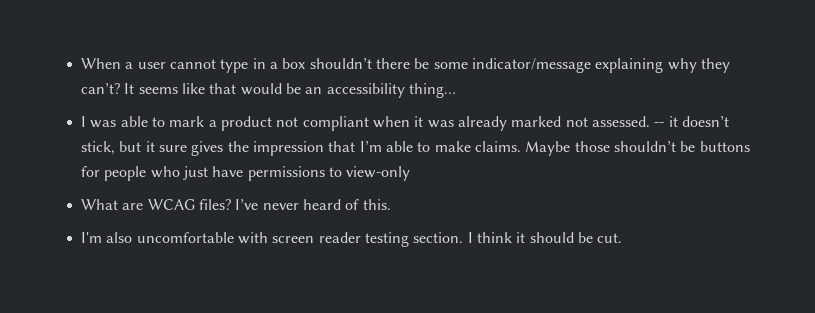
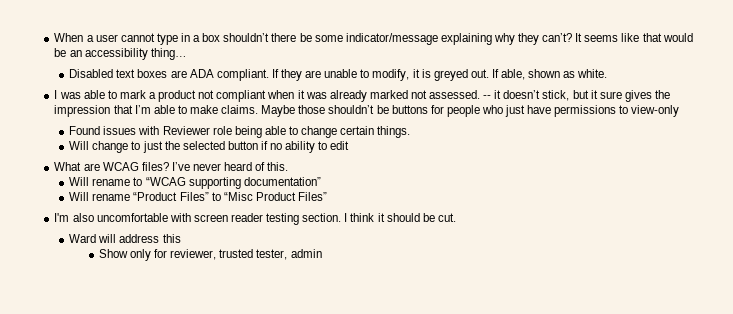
(456, 90) none -> [69,69,608,81] // Disabled text boxes are ADA compliant. If they are unable to modify, it is greyed out. If able, shown as white.
(411, 173) none -> [69,126,411,138] [69,141,350,153] // Found issues with Reviewer role being able to change certain things. // Will change to just the selected button if no ability to edit
(391, 204) none -> [69,177,321,189] [69,192,328,201] // Will rename to “WCAG supporting documentation” // Will rename “Product Files” to “Misc Product Files”
(623, 238) none -> [69,234,181,243] [98,249,322,261] // Ward will address this // Show only for reviewer, trusted tester, admin

